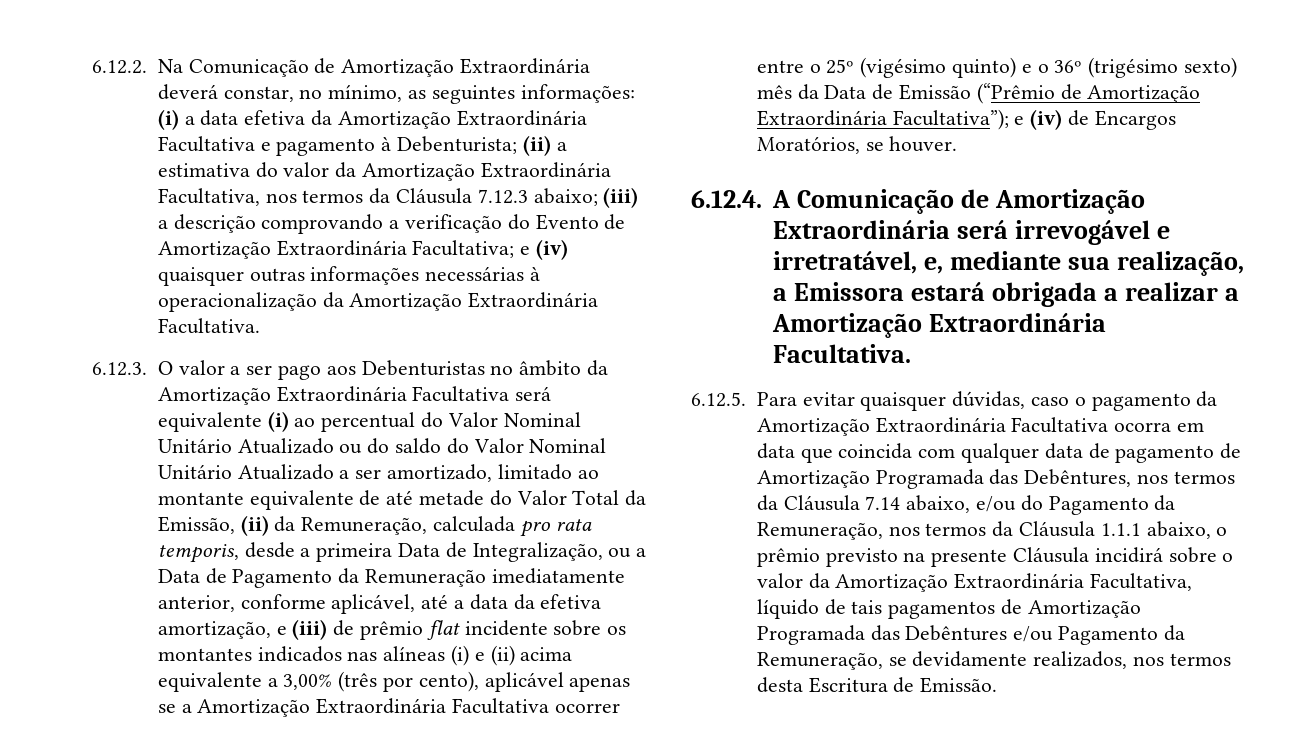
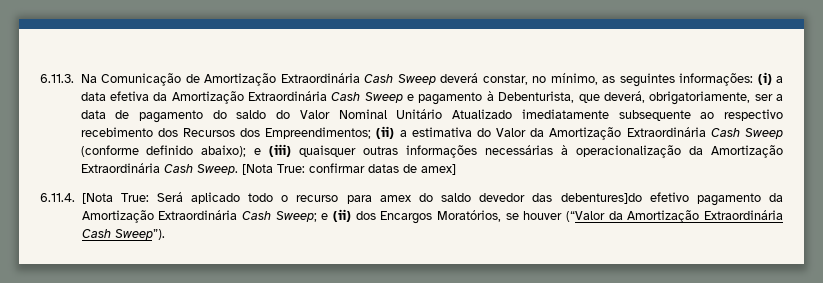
[92,60,147,74] 6.12.2. -> [40,74,74,83] 6.11.3.
(590, 66) none -> [364,74,436,85] Cash Sweep
[157,136,255,152] Facultativa -> [331,92,403,103] Cash Sweep
[396,136,517,154] Debenturista; -> [498,91,784,105] [80,109,784,123] [80,127,372,139] Debenturista, que deverá, obrigatoriamente, ser a data de pagamento do saldo do Valor Nominal Unitário Atualizado imediatamente subsequente ao respectivo recebimento dos Recursos dos Empreendimentos;
[283,162,611,181] [157,187,639,208] [157,214,626,234] [157,239,568,260] valor da Amortização Extraordinária Facultativa, nos termos da Cláusula 7.12.3 abaixo; (iii) a descrição comprovando a verificação do Evento de Amortização Extraordinária Facultativa; e (iv) -> [496,127,784,140] [80,144,292,157] Valor da Amortização Extraordinária Cash Sweep (conforme definido abaixo); e (iii)
[157,318,260,334] [92,360,608,380] [157,386,552,405] [157,411,581,432] [157,438,607,454] [157,464,599,482] [157,490,647,510] [157,515,592,537] [157,542,647,563] [157,568,625,588] [157,594,602,614] [157,619,627,640] [157,645,573,666] [157,671,631,692] [157,698,620,717] [756,57,1237,78] [756,83,1201,104] [756,109,1176,130] [756,136,958,154] [691,189,1145,214] [772,220,1170,245] [772,251,1244,276] [772,282,1239,307] [771,313,1106,338] [772,344,911,363] [691,391,1218,411] [756,417,1204,436] [756,443,1242,463] [756,469,1235,489] [756,495,1176,515] [756,521,1228,540] [756,547,1234,567] [756,573,1192,592] [756,599,1141,619] [756,625,1185,645] [756,651,1231,670] [756,677,998,693] Facultativa. // 6.12.3. O valor a ser pago aos Debenturistas no âmbito da Amortização Extraordinária Facultativa será equivalente (i) ao percentual do Valor Nominal Unitário Atualizado ou do saldo do Valor Nominal Unitário Atualizado a ser amortizado, limitado ao montante equivalente de até metade do Valor Total da Emissão, (ii) da Remuneração, calculada pro rata temporis, desde a primeira Data de Integralização, ou a Data de Pagamento da Remuneração imediatamente anterior, conforme aplicável, até a data da efetiva amortização, e (iii) de prêmio flat incidente sobre os montantes indicados nas alíneas (i) e (ii) acima equivalente a 3,00% (três por cento), aplicável apenas se a Amortização Extraordinária Facultativa ocorrer entre o 25º (vigésimo quinto) e o 36º (trigésimo sexto) mês da Data de Emissão (“Prêmio de Amortização Extraordinária Facultativa”); e (iv) de Encargos Moratórios, se houver. // 6.12.4. A Comunicação de Amortização Extraordinária será irrevogável e irretratável, e, mediante sua realização, a Emissora estará obrigada a realizar a Amortização Extraordinária Facultativa. // 6.12.5. Para evitar quaisquer dúvidas, caso o pagamento da Amortização Extraordinária Facultativa ocorra em data que coincida com qualquer data de pagamento de Amortização Programada das Debêntures, nos termos da Cláusula 7.14 abaixo, e/ou do Pagamento da Remuneração, nos termos da Cláusula 1.1.1 abaixo, o prêmio previsto na presente Cláusula incidirá sobre o valor da Amortização Extraordinária Facultativa, líquido de tais pagamentos de Amortização Programada das Debêntures e/ou Pagamento da Remuneração, se devidamente realizados, nos termos desta Escritura de Emissão. -> [163,163,456,175] [40,192,783,206] [81,209,784,224] [81,229,165,240] Cash Sweep. [Nota True: confirmar datas de amex] // 6.11.4. [Nota True: Será aplicado todo o recurso para amex do saldo devedor das debentures]do efetivo pagamento da Amortização Extraordinária Cash Sweep; e (ii) dos Encargos Moratórios, se houver (“Valor da Amortização Extraordinária Cash Sweep”).

